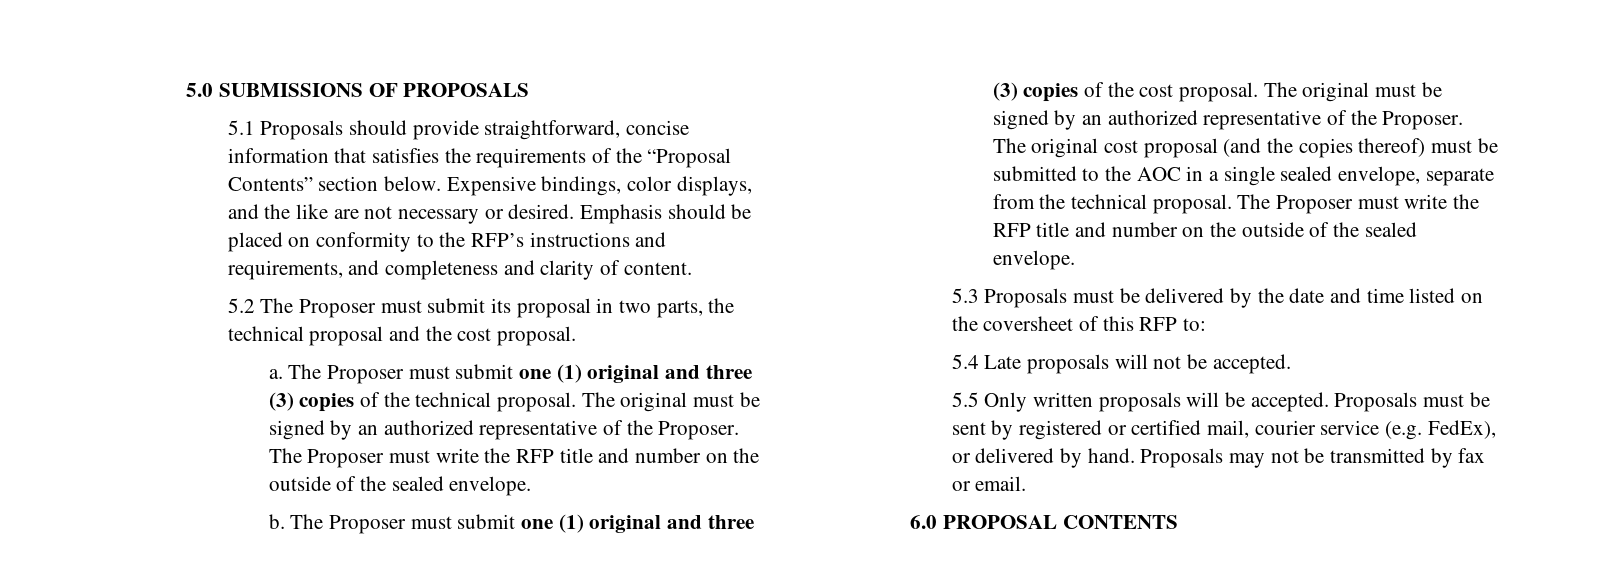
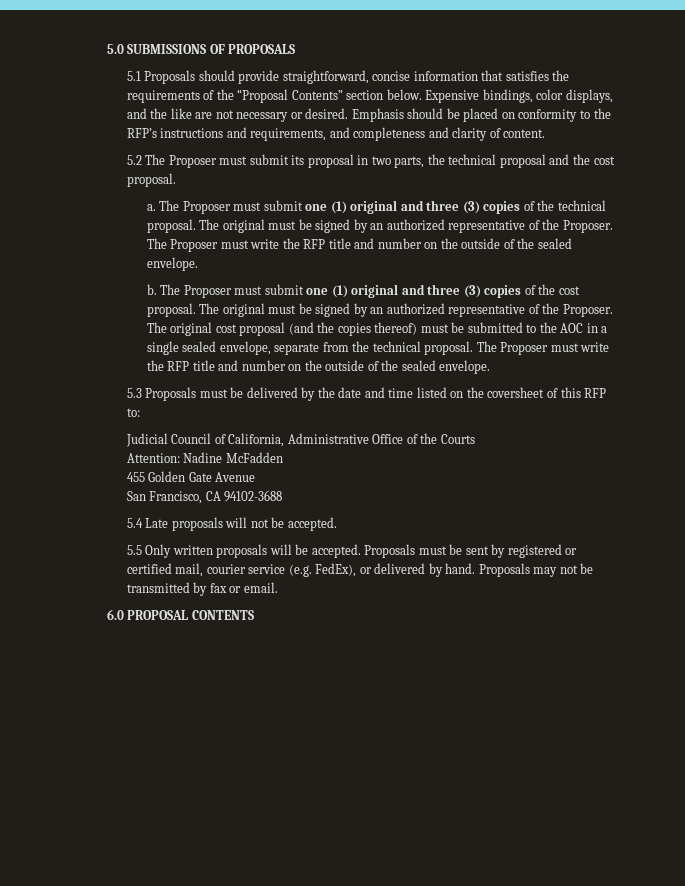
(1206, 324) none -> [125,433,475,447] [126,452,283,463] [126,471,256,482] [126,490,283,504] // Judicial Council of California, Administrative Office of the Courts // Attention: Nadine McFadden // 455 Golden Gate Avenue // San Francisco, CA 94102-3688

